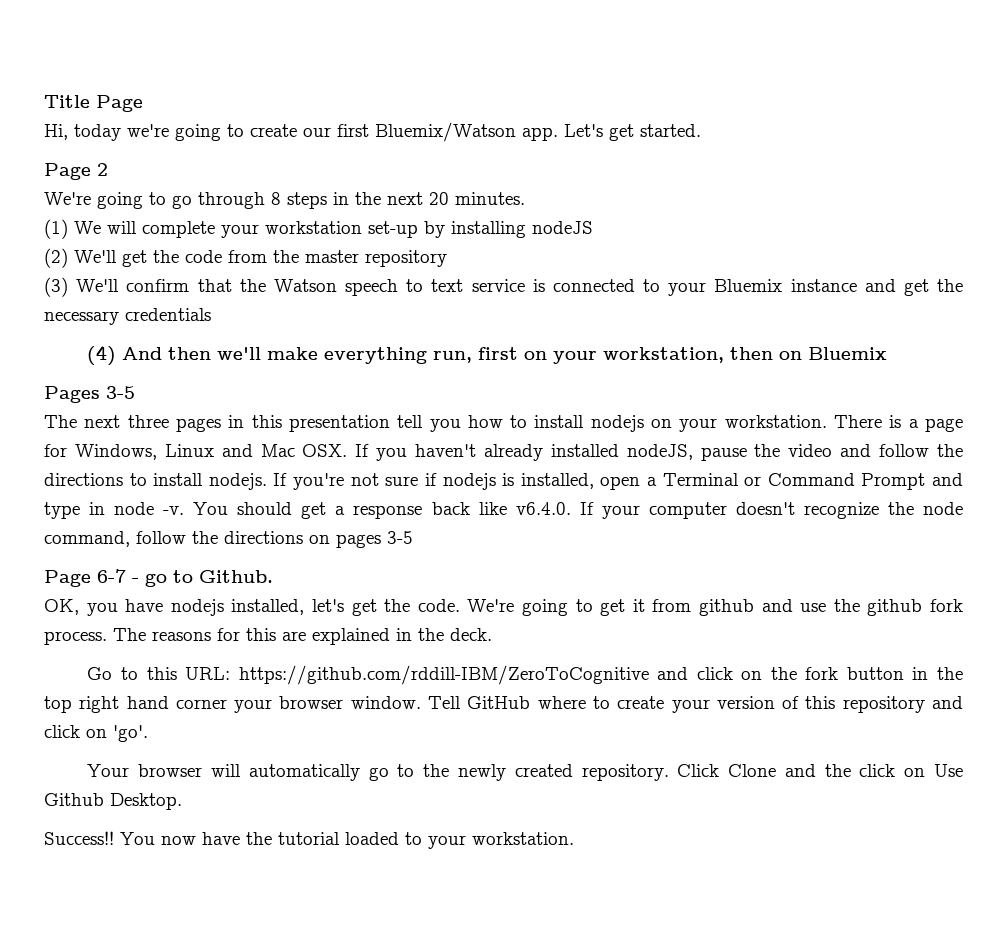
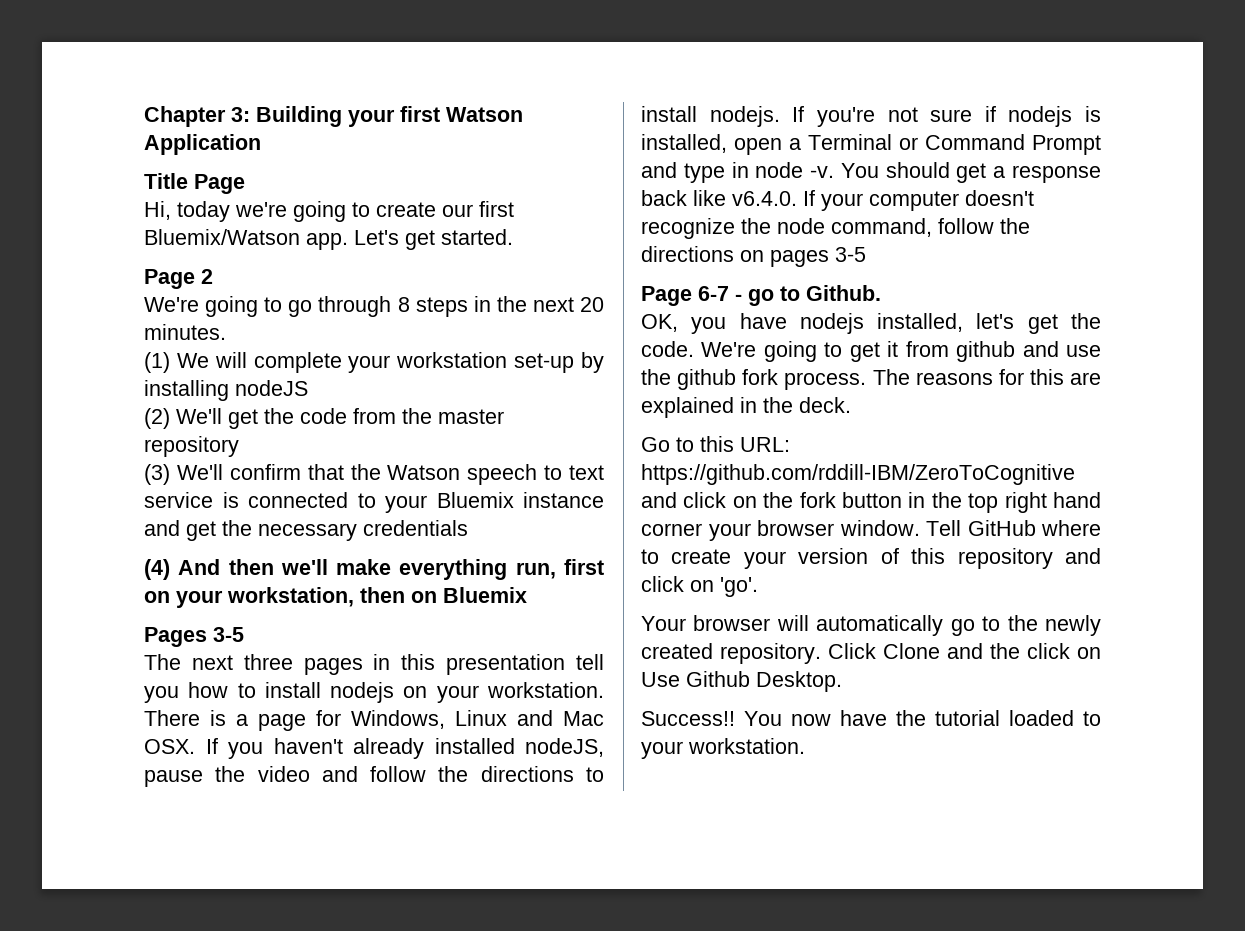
(44, 101) none -> [144,106,523,127] [144,134,261,155] Chapter 3: Building your first Watson Application //

